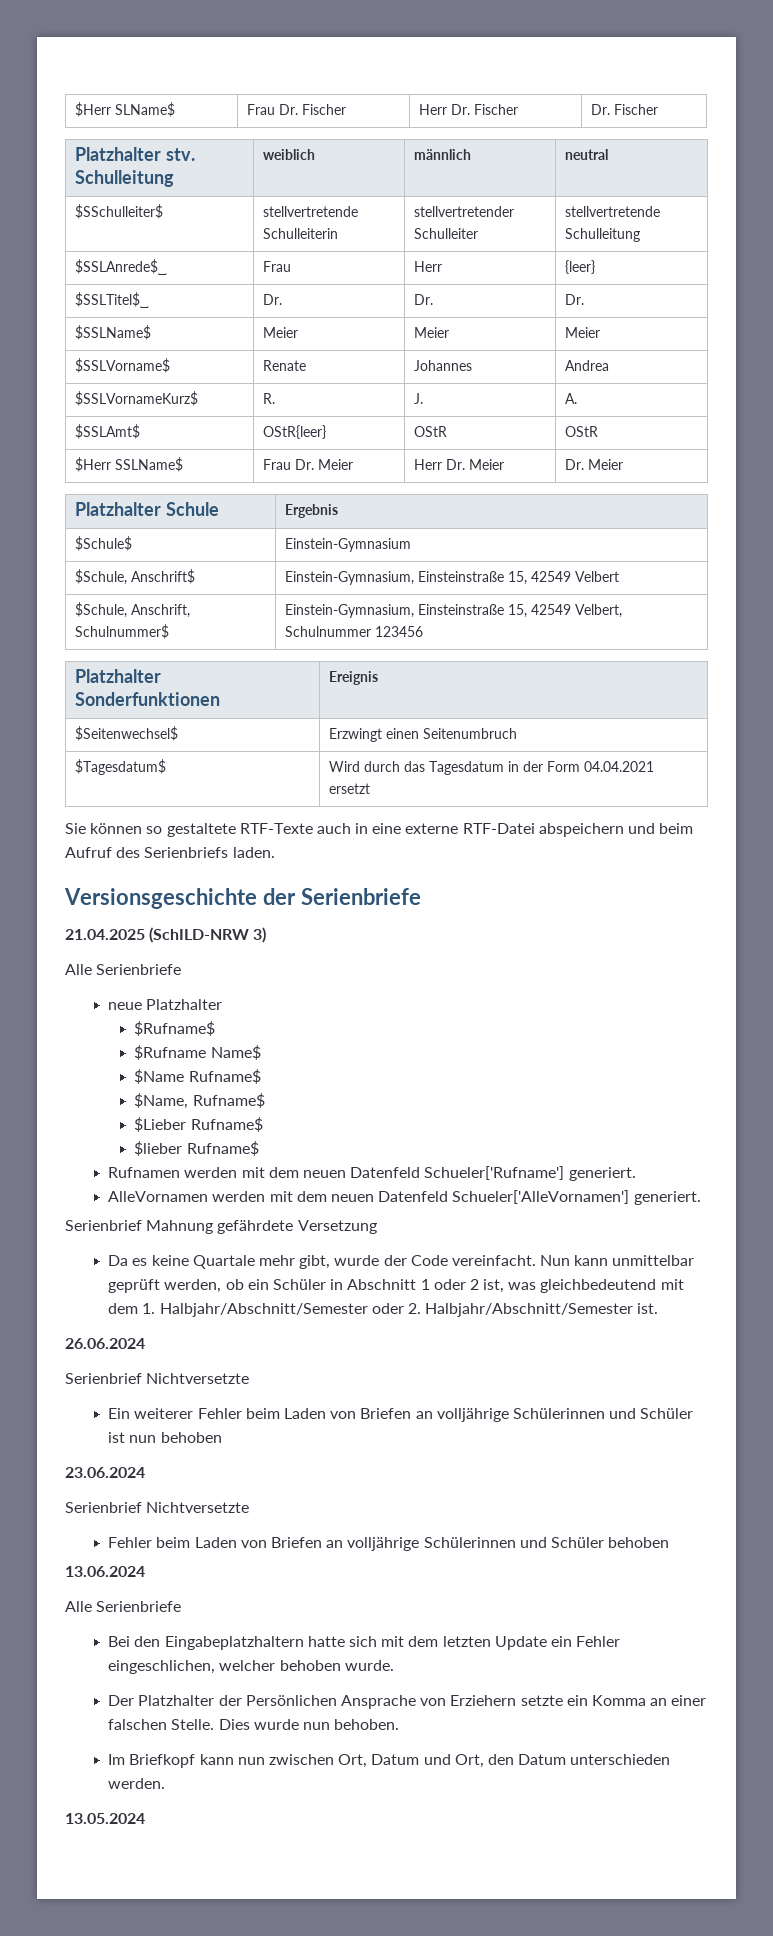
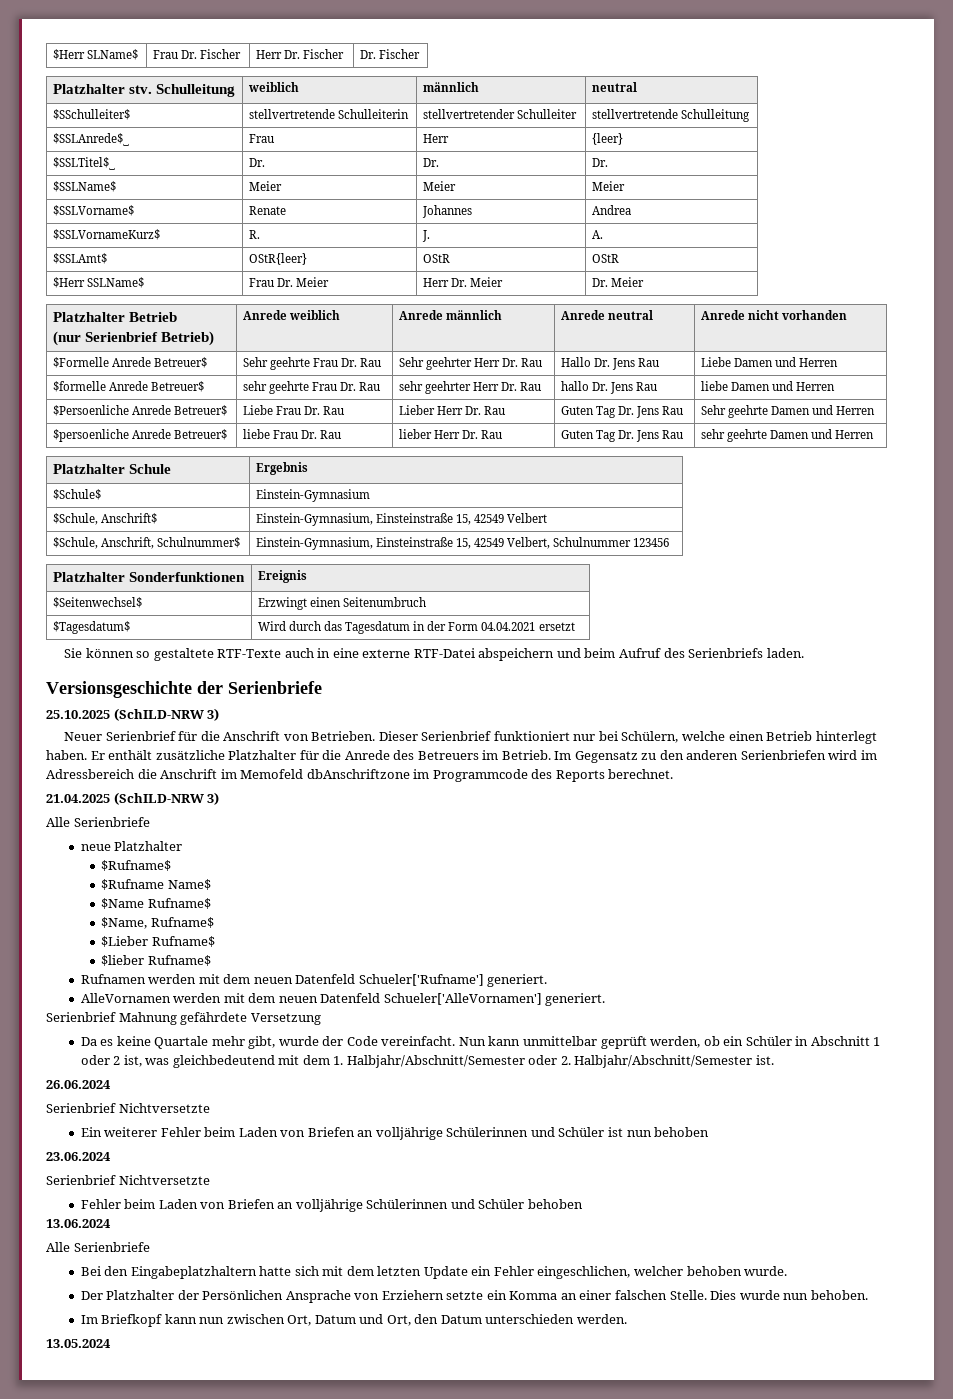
(624, 464) none -> [52,312,177,322] [52,331,214,346] [242,310,340,320] [398,310,502,320] [560,310,653,320] [700,310,847,320] [52,357,207,368] [242,357,383,370] [398,357,544,370] [560,357,660,370] [700,357,838,367] [52,381,204,392] [242,381,382,394] [398,381,543,394] [560,381,658,394] [700,381,835,391] [52,405,227,416] [242,405,345,415] [398,405,506,415] [560,406,685,418] [700,405,876,418] [52,429,227,442] [242,429,342,439] [398,429,503,439] [560,430,685,442] [700,429,875,442] // Platzhalter Betrieb // (nur Serienbrief Betrieb) | Anrede weiblich | Anrede männlich | Anrede neutral | Anrede nicht vorhanden // $Formelle Anrede Betreuer$ | Sehr geehrte Frau Dr. Rau | Sehr geehrter Herr Dr. Rau | Hallo Dr. Jens Rau | Liebe Damen und Herren // $formelle Anrede Betreuer$ | sehr geehrte Frau Dr. Rau | sehr geehrter Herr Dr. Rau | hallo Dr. Jens Rau | liebe Damen und Herren // $Persoenliche Anrede Betreuer$ | Liebe Frau Dr. Rau | Lieber Herr Dr. Rau | Guten Tag Dr. Jens Rau | Sehr geehrte Damen und Herren // $persoenliche Anrede Betreuer$ | liebe Frau Dr. Rau | lieber Herr Dr. Rau | Guten Tag Dr. Jens Rau | sehr geehrte Damen und Herren
(421, 896) none -> [46,708,220,721] [64,731,877,744] [46,750,877,763] [46,769,674,782] // 25.10.2025 (SchILD-NRW 3) // Neuer Serienbrief für die Anschrift von Betrieben. Dieser Serienbrief funktioniert nur bei Schülern, welche einen Betrieb hinterlegt haben. Er enthält zusätzliche Platzhalter für die Anrede des Betreuers im Betrieb. Im Gegensatz zu den anderen Serienbriefen wird im Adressbereich die Anschrift im Memofeld dbAnschriftzone im Programmcode des Reports berechnet.

